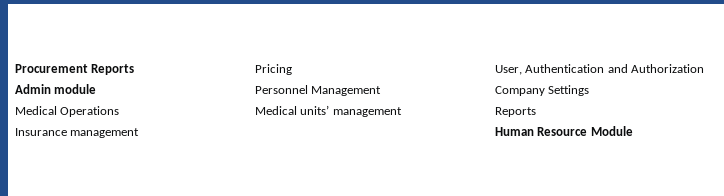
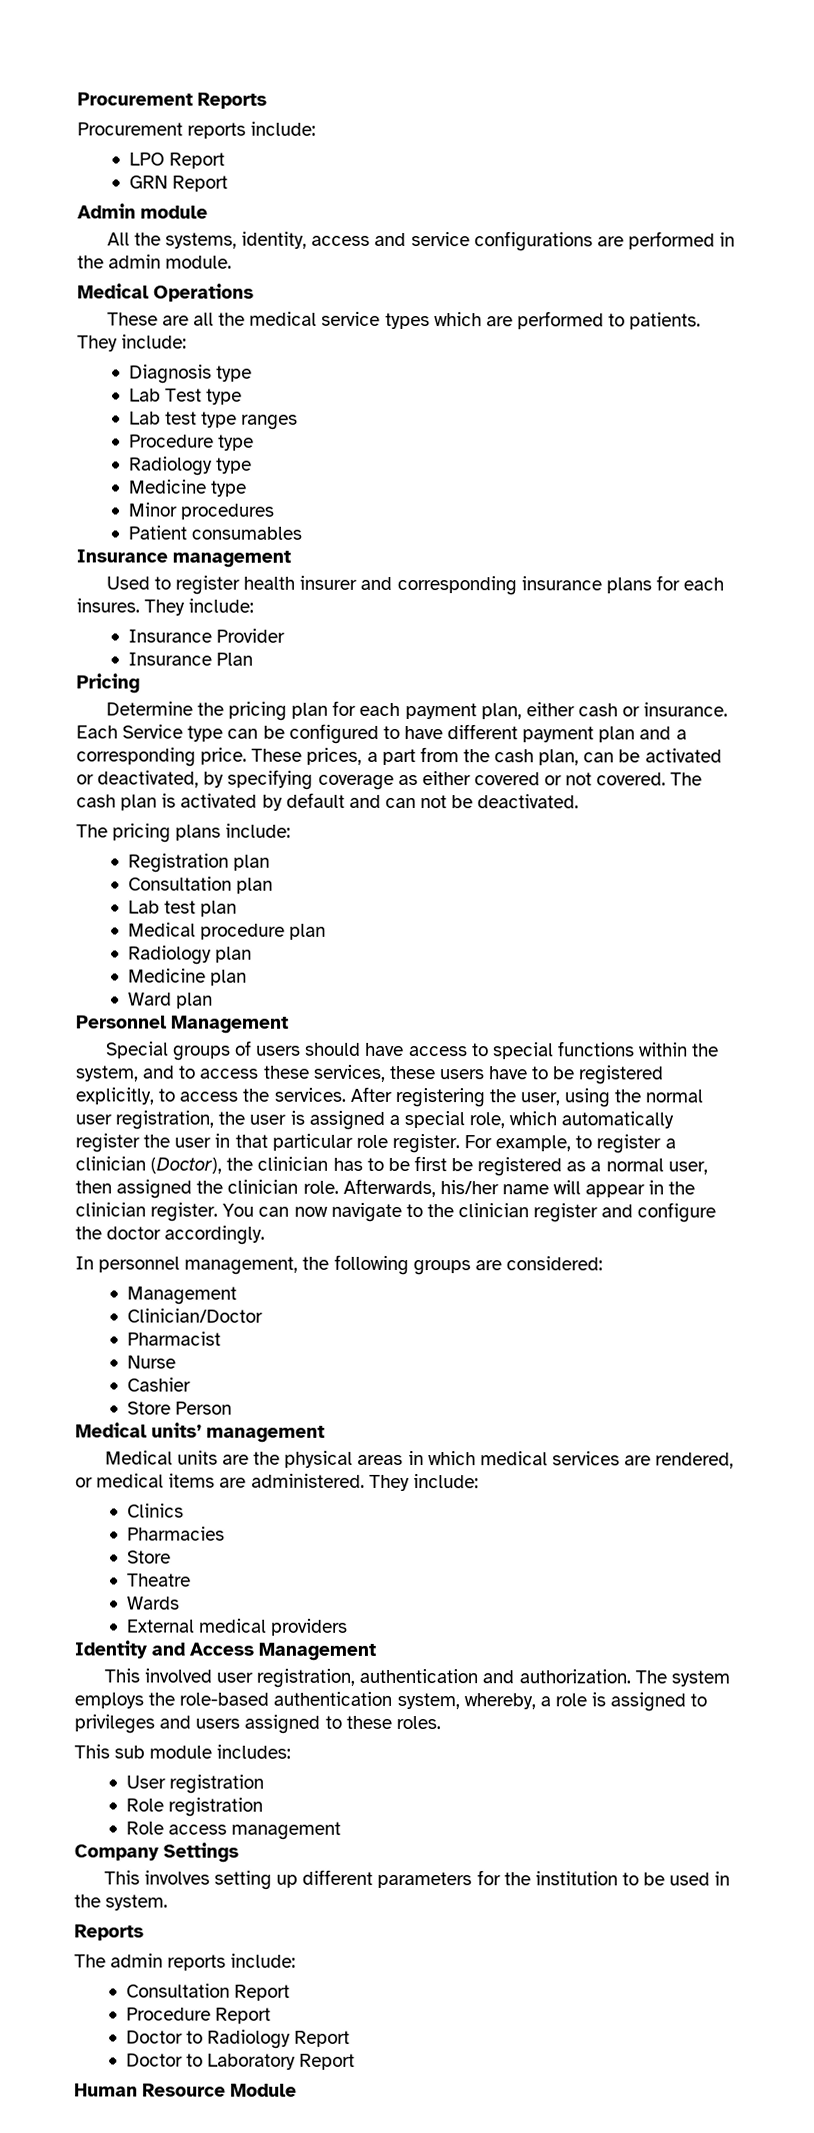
[15,84,97,94] [15,106,120,117] [15,128,140,138] [255,64,292,75] [255,85,382,96] [255,105,402,117] [495,64,705,75] [495,85,590,96] [495,107,536,117] Admin module // Medical Operations // Insurance management // Pricing // Personnel Management // Medical units’ management // User, Authentication and Authorization // Company Settings // Reports -> [77,121,317,139] [128,152,226,169] [128,175,229,192] [77,203,209,219] [106,231,736,252] [77,254,233,269] [77,283,255,302] [106,311,702,330] [77,334,188,352] [128,364,253,384] [128,388,243,405] [128,411,299,430] [128,434,255,451] [128,456,253,476] [127,479,248,497] [127,502,275,520] [127,525,303,540] [76,549,292,568] [105,575,725,596] [76,598,255,616] [127,628,286,643] [127,652,254,666] [76,673,140,694] [105,700,729,721] [76,723,687,744] [76,747,722,767] [76,769,703,790] [76,792,580,811] [76,823,292,843] [127,853,271,873] [127,876,274,894] [127,900,238,917] [127,922,327,940] [127,945,253,965] [127,968,248,986] [127,992,214,1009] [76,1015,290,1034] [105,1040,720,1061] [75,1064,665,1085] [75,1086,704,1108] [75,1110,675,1130] [75,1133,676,1154] [75,1156,708,1177] [75,1178,696,1199] [75,1202,717,1223] [75,1225,266,1245] [75,1254,603,1276] [126,1286,237,1305] [126,1308,263,1323] [126,1331,221,1346] [126,1355,176,1369] [126,1377,191,1392] [126,1401,233,1415] [75,1422,326,1443] [104,1450,735,1469] [75,1473,479,1492] [126,1503,184,1518] [126,1526,225,1541] [126,1550,171,1564] [126,1573,191,1587] [126,1596,180,1610] [126,1618,349,1636] [74,1640,377,1661] [103,1668,730,1688] [74,1691,708,1712] [74,1714,441,1734] [74,1744,292,1759] [125,1774,265,1794] [125,1797,264,1817] [125,1821,342,1840] [74,1842,240,1863] [103,1869,731,1890] [74,1894,169,1911] [74,1924,144,1941] [74,1953,297,1971] [125,1983,291,2001] [125,2007,272,2024] [125,2029,351,2049] [125,2053,356,2070] Procurement reports include: // LPO Report // GRN Report // Admin module // All the systems, identity, access and service configurations are performed in the admin module. // Medical Operations // These are all the medical service types which are performed to patients. They include: // Diagnosis type // Lab Test type // Lab test type ranges // Procedure type // Radiology type // Medicine type // Minor procedures // Patient consumables // Insurance management // Used to register health insurer and corresponding insurance plans for each insures. They include: // Insurance Provider // Insurance Plan // Pricing // Determine the pricing plan for each payment plan, either cash or insurance. Each Service type can be configured to have different payment plan and a corresponding price. These prices, a part from the cash plan, can be activated or deactivated, by specifying coverage as either covered or not covered. The cash plan is activated by default and can not be deactivated. // The pricing plans include: // Registration plan // Consultation plan // Lab test plan // Medical procedure plan // Radiology plan // Medicine plan // Ward plan // Personnel Management // Special groups of users should have access to special functions within the system, and to access these services, these users have to be registered explicitly, to access the services. After registering the user, using the normal user registration, the user is assigned a special role, which automatically register the user in that particular role register. For example, to register a clinician (Doctor), the clinician has to be first be registered as a normal user, then assigned the clinician role. Afterwards, his/her name will appear in the clinician register. You can now navigate to the clinician register and configure the doctor accordingly. // In personnel management, the following groups are considered: // Management // Clinician/Doctor // Pharmacist // Nurse // Cashier // Store Person // Medical units’ management // Medical units are the physical areas in which medical services are rendered, or medical items are administered. They include: // Clinics // Pharmacies // Store // Theatre // Wards // External medical providers // Identity and Access Management // This involved user registration, authentication and authorization. The system employs the role-based authentication system, whereby, a role is assigned to privileges and users assigned to these roles. // This sub module includes: // User registration // Role registration // Role access management // Company Settings // This involves setting up different parameters for the institution to be used in the system. // Reports // The admin reports include: // Consultation Report // Procedure Report // Doctor to Radiology Report // Doctor to Laboratory Report

